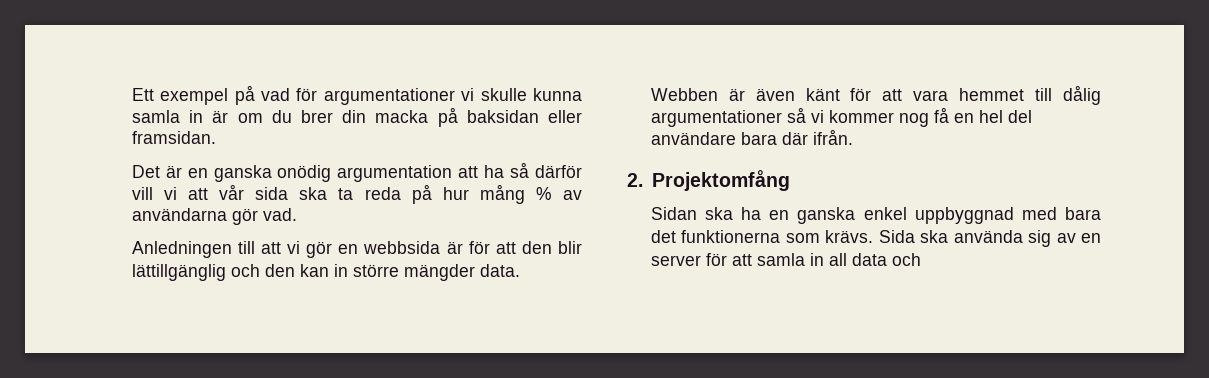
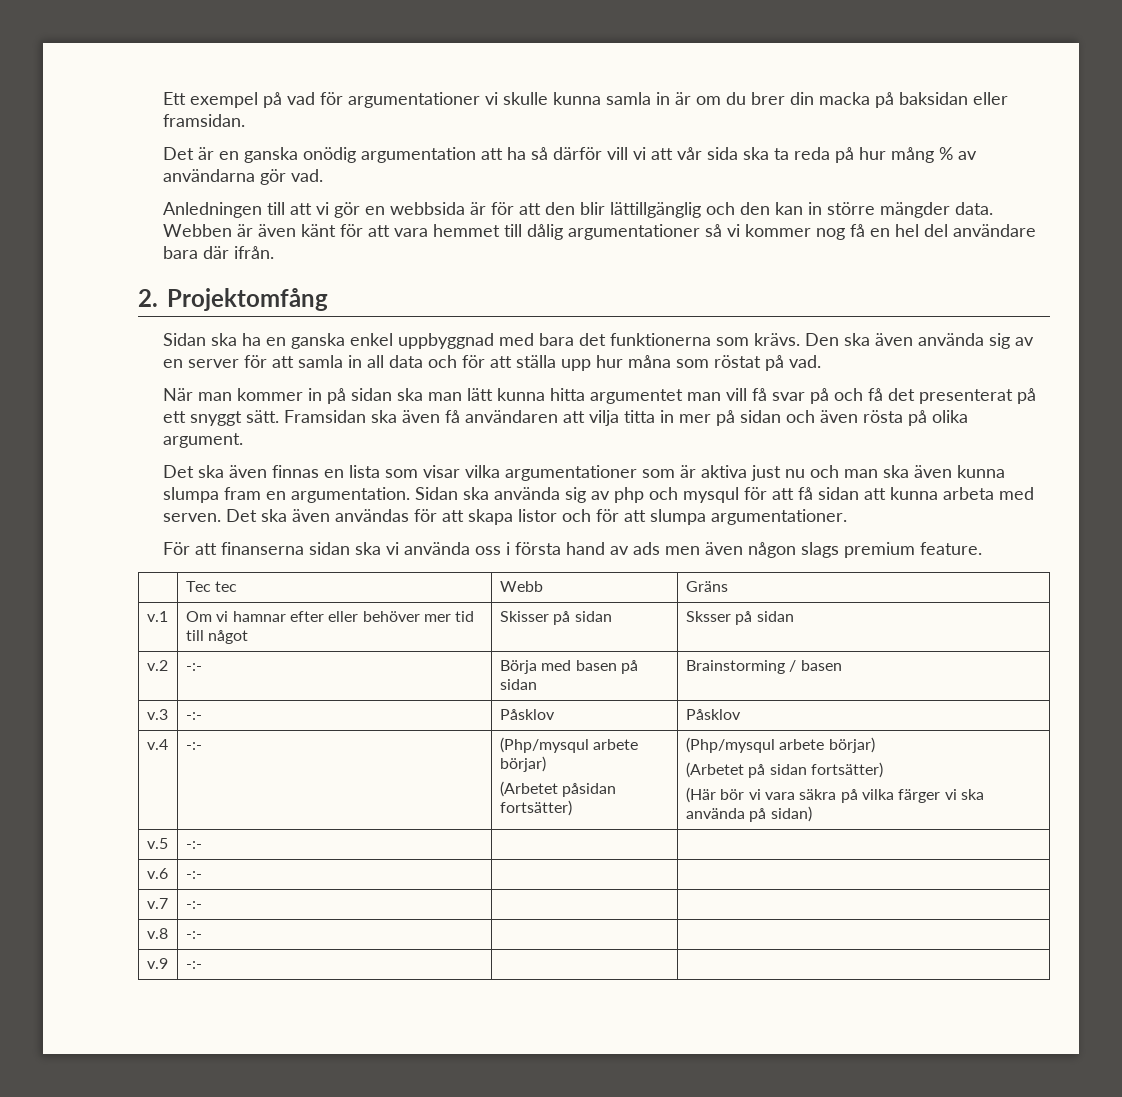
[878,230,949,243] Sida ska -> [804,333,913,346] Den ska även
(921, 259) none -> [461,355,821,371] [162,388,1036,404] [162,410,968,426] [162,433,243,448] [162,465,1005,481] [162,487,1034,503] [162,509,847,525] [162,542,982,558] [185,581,238,592] [499,581,543,592] [685,581,728,592] [146,611,168,622] [185,611,475,622] [185,630,249,644] [499,611,612,625] [685,611,794,625] [146,660,168,671] [185,663,202,671] [499,660,638,674] [499,679,537,690] [685,660,842,674] [146,709,168,720] [185,712,202,720] [499,709,555,720] [685,709,741,720] [146,739,168,750] [185,742,202,750] [499,737,639,753] [499,756,546,772] [499,781,617,797] [499,800,572,816] [685,737,875,753] [685,762,883,778] [685,787,984,803] [685,806,812,822] [146,838,168,849] [185,841,202,849] [146,868,168,879] [185,871,202,879] [146,898,168,909] [185,901,202,909] [146,928,168,939] [185,931,202,939] [146,958,168,969] [185,961,202,969] för att ställa upp hur måna som röstat på vad. // När man kommer in på sidan ska man lätt kunna hitta argumentet man vill få svar på och få det presenterat på ett snyggt sätt. Framsidan ska även få användaren att vilja titta in mer på sidan och även rösta på olika argument. // Det ska även finnas en lista som visar vilka argumentationer som är aktiva just nu och man ska även kunna slumpa fram en argumentation. Sidan ska använda sig av php och mysqul för att få sidan att kunna arbeta med serven. Det ska även användas för att skapa listor och för att slumpa argumentationer. // För att finanserna sidan ska vi använda oss i första hand av ads men även någon slags premium feature. // | Tec tec | Webb | Gräns // v.1 | Om vi hamnar efter eller behöver mer tid till något | Skisser på sidan | Sksser på sidan // v.2 | -:- | Börja med basen på sidan | Brainstorming / basen // v.3 | -:- | Påsklov | Påsklov // v.4 | -:- | (Php/mysqul arbete börjar) // (Arbetet påsidan fortsätter) | (Php/mysqul arbete börjar) // (Arbetet på sidan fortsätter) // (Här bör vi vara säkra på vilka färger vi ska använda på sidan) // v.5 | -:- | | // v.6 | -:- | | // v.7 | -:- | | // v.8 | -:- | | // v.9 | -:- | |

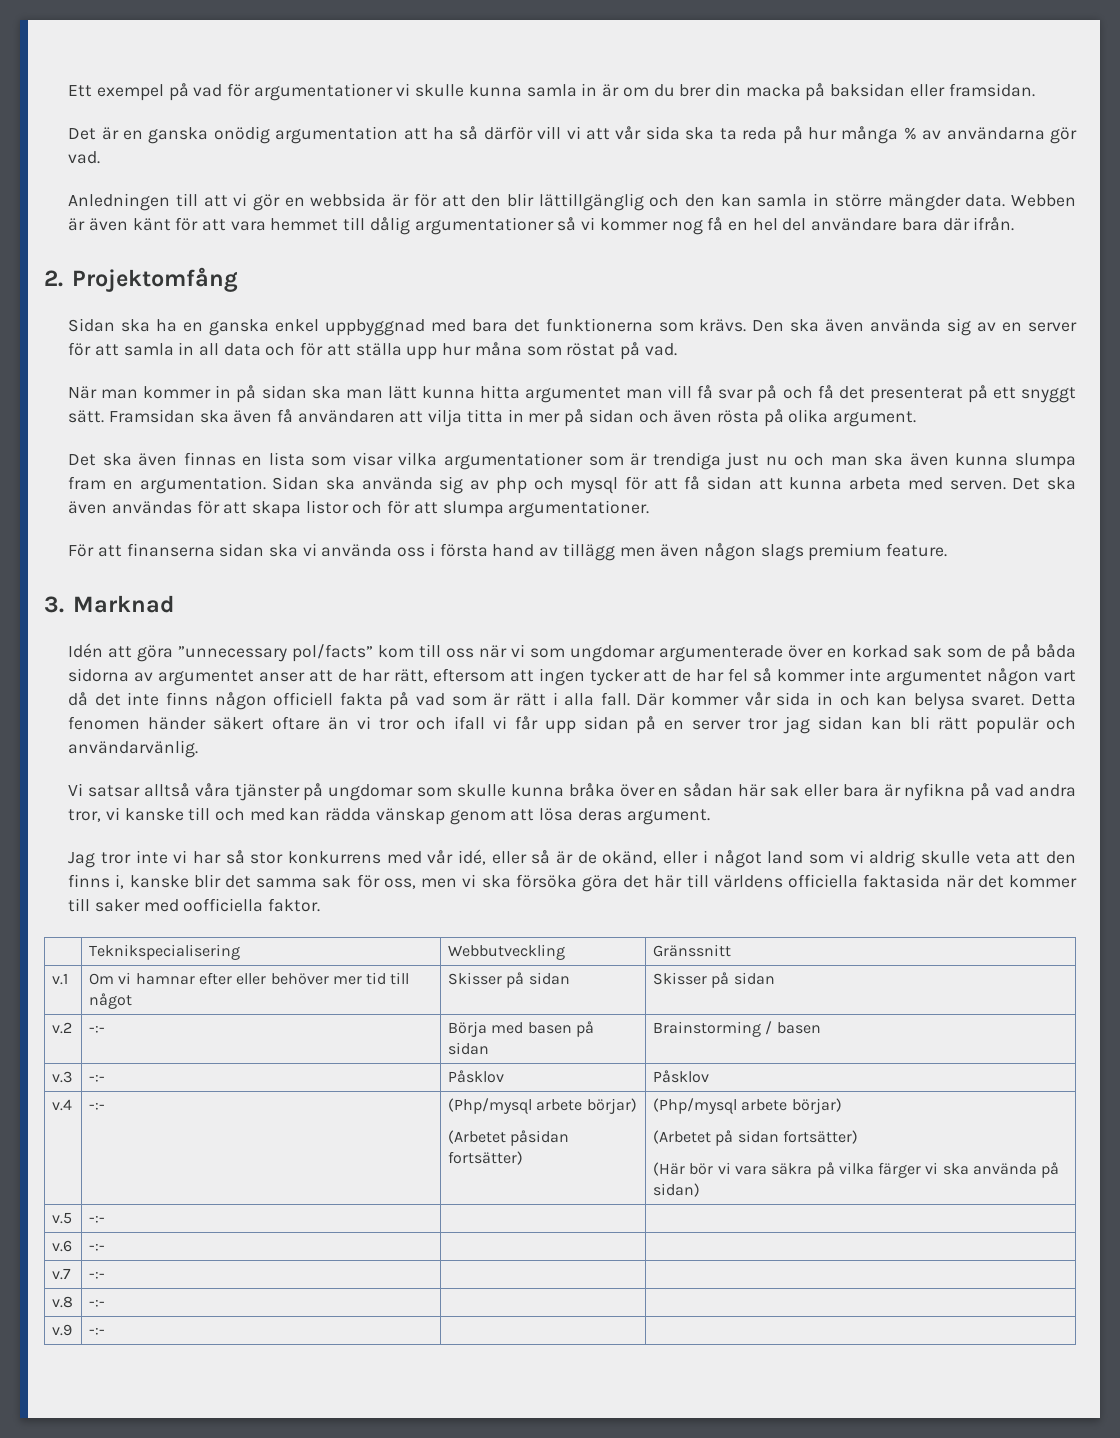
[890,147,934,163] mång -> [841,126,899,144] många
(803, 208) none -> [757,194,808,207] samla
[700,465,747,478] aktiva -> [652,452,721,470] trendiga
[682,487,739,503] mysqul -> [570,477,619,494] mysql
[632,542,660,555] ads -> [562,543,615,561] tillägg
[185,581,238,592] [499,581,543,592] [685,581,728,592] // | Tec tec | Webb | Gräns -> [44,595,174,613] [68,643,1076,662] [68,668,1077,686] [68,692,1076,710] [68,716,1076,734] [68,740,199,758] [68,783,1077,801] [68,807,710,825] [68,849,1076,868] [68,874,1077,892] [68,898,321,912] [88,944,240,960] [447,944,565,960] [652,944,731,957] // 3. Marknad // Idén att göra ”unnecessary pol/facts” kom till oss när vi som ungdomar argumenterade över en korkad sak som de på båda sidorna av argumentet anser att de har rätt, eftersom att ingen tycker att de har fel så kommer inte argumentet någon vart då det inte finns någon officiell fakta på vad som är rätt i alla fall. Där kommer vår sida in och kan belysa svaret. Detta fenomen händer säkert oftare än vi tror och ifall vi får upp sidan på en server tror jag sidan kan bli rätt populär och användarvänlig. // Vi satsar alltså våra tjänster på ungdomar som skulle kunna bråka över en sådan här sak eller bara är nyfikna på vad andra tror, vi kanske till och med kan rädda vänskap genom att lösa deras argument. // Jag tror inte vi har så stor konkurrens med vår idé, eller så är de okänd, eller i något land som vi aldrig skulle veta att den finns i, kanske blir det samma sak för oss, men vi ska försöka göra det här till världens officiella faktasida när det kommer till saker med oofficiella faktor. // | Teknikspecialisering | Webbutveckling | Gränssnitt
[685,611,731,622] Sksser -> [652,972,707,985] Skisser
[499,737,589,753] (Php/mysqul -> [447,1098,532,1114] (Php/mysql
[685,737,775,753] (Php/mysqul -> [652,1098,737,1114] (Php/mysql

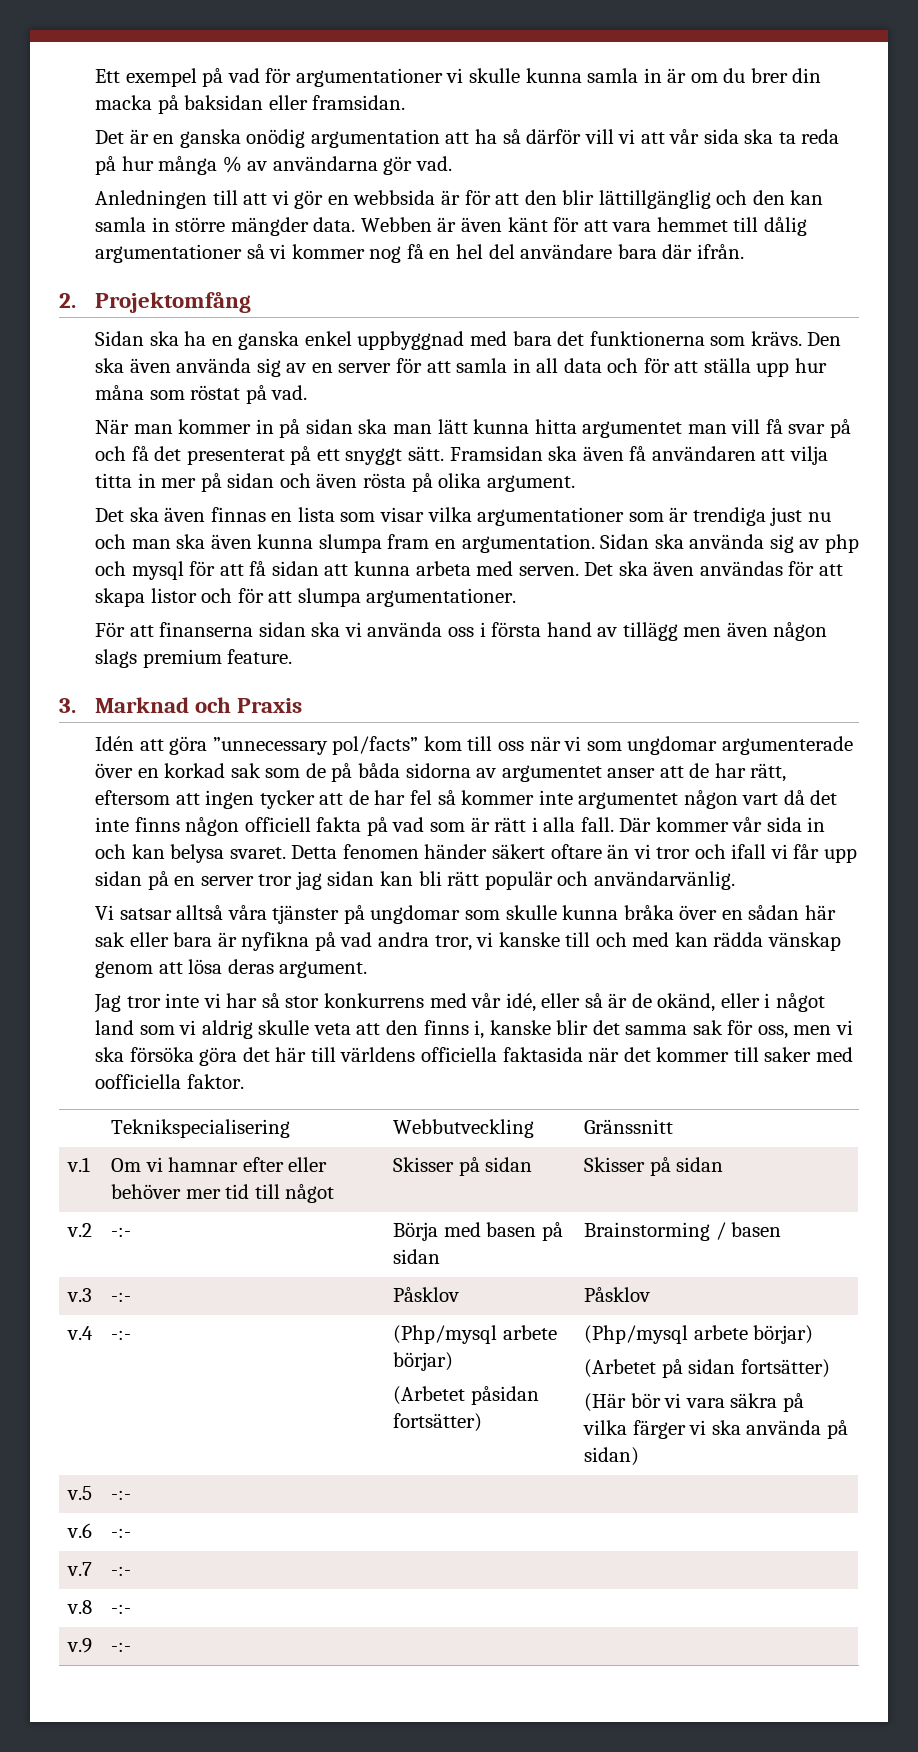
(174, 604) none -> [195,697,303,713] och Praxis

